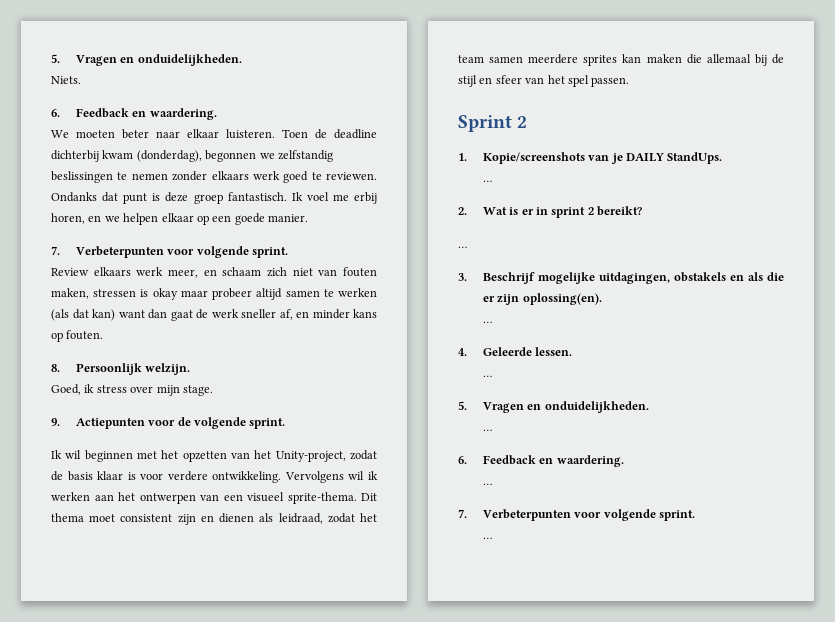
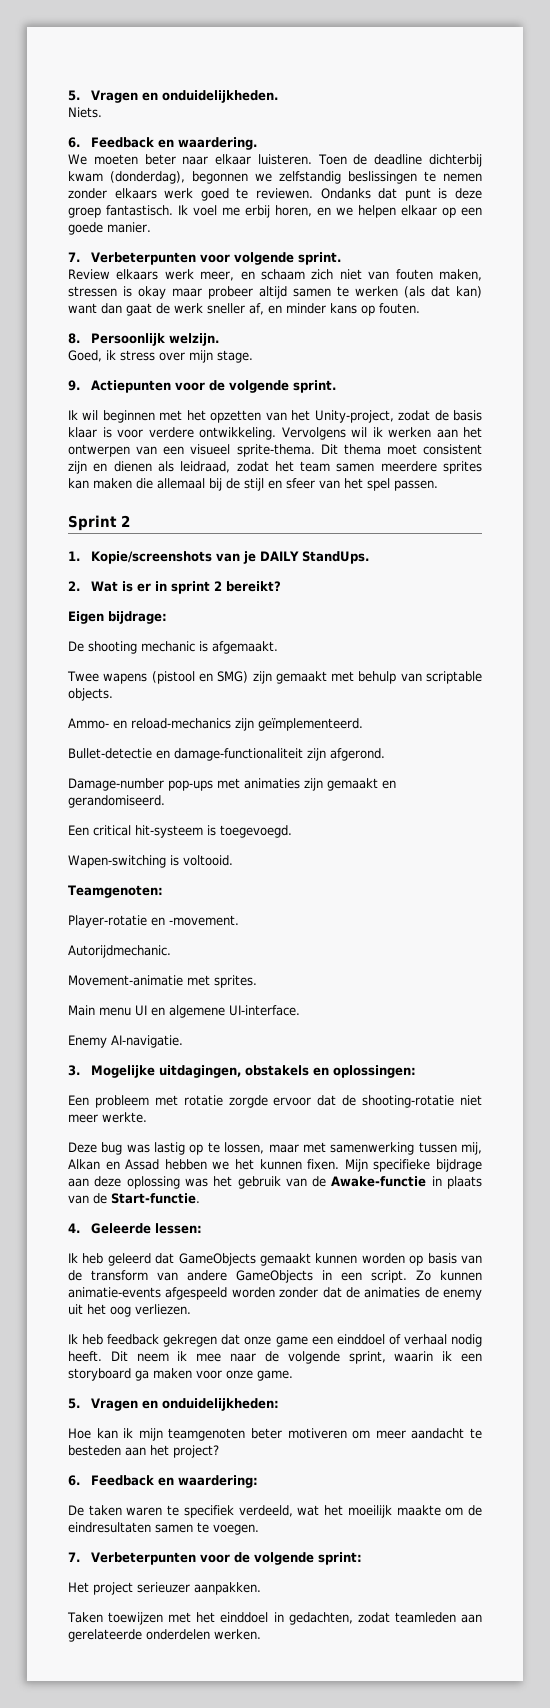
[482,180,492,182] // … -> (369, 557) none
[458,246,467,248] … -> [68,611,167,624] [68,641,278,654] [67,671,482,684] [68,688,113,701] [68,718,363,731] [68,748,385,761] [68,778,396,791] [68,795,165,808] [68,825,292,838] [68,855,233,868] [68,885,163,898] [68,915,239,928] [68,945,171,958] [68,975,257,988] [68,1005,300,1018] [68,1035,183,1048] Eigen bijdrage: // De shooting mechanic is afgemaakt. // Twee wapens (pistool en SMG) zijn gemaakt met behulp van scriptable objects. // Ammo- en reload-mechanics zijn geïmplementeerd. // Bullet-detectie en damage-functionaliteit zijn afgerond. // Damage-number pop-ups met animaties zijn gemaakt en gerandomiseerd. // Een critical hit-systeem is toegevoegd. // Wapen-switching is voltooid. // Teamgenoten: // Player-rotatie en -movement. // Autorijdmechanic. // Movement-animatie met sprites. // Main menu UI en algemene UI-interface. // Enemy AI-navigatie.
[482,272,595,284] Beschrijf mogelijke -> [90,1065,155,1078] Mogelijke
[747,272,784,281] [482,293,602,305] [482,321,492,323] [458,347,573,356] [482,375,492,377] [458,401,649,413] [482,429,492,431] [458,455,624,467] [482,483,492,485] [458,509,695,521] [482,537,492,539] als die er zijn oplossing(en). // … // 4. Geleerde lessen. // … // 5. Vragen en onduidelijkheden. // … // 6. Feedback en waardering. // … // 7. Verbeterpunten voor volgende sprint. // … -> [332,1065,416,1078] [68,1095,483,1108] [68,1112,147,1123] [68,1142,483,1155] [68,1159,483,1172] [68,1176,483,1189] [68,1193,200,1204] [68,1223,202,1234] [68,1253,482,1266] [68,1270,482,1283] [68,1287,482,1300] [68,1304,191,1317] [68,1334,482,1347] [68,1351,482,1364] [68,1368,293,1381] [68,1398,279,1411] [68,1428,483,1441] [68,1445,219,1458] [68,1475,258,1488] [68,1505,483,1518] [68,1522,259,1535] [68,1552,362,1565] [68,1582,261,1595] [67,1612,483,1625] [68,1629,261,1642] oplossingen: // Een probleem met rotatie zorgde ervoor dat de shooting-rotatie niet meer werkte. // Deze bug was lastig op te lossen, maar met samenwerking tussen mij, Alkan en Assad hebben we het kunnen fixen. Mijn specifieke bijdrage aan deze oplossing was het gebruik van de Awake-functie in plaats van de Start-functie. // 4. Geleerde lessen: // Ik heb geleerd dat GameObjects gemaakt kunnen worden op basis van de transform van andere GameObjects in een script. Zo kunnen animatie-events afgespeeld worden zonder dat de animaties de enemy uit het oog verliezen. // Ik heb feedback gekregen dat onze game een einddoel of verhaal nodig heeft. Dit neem ik mee naar de volgende sprint, waarin ik een storyboard ga maken voor onze game. // 5. Vragen en onduidelijkheden: // Hoe kan ik mijn teamgenoten beter motiveren om meer aandacht te besteden aan het project? // 6. Feedback en waardering: // De taken waren te specifiek verdeeld, wat het moeilijk maakte om de eindresultaten samen te voegen. // 7. Verbeterpunten voor de volgende sprint: // Het project serieuzer aanpakken. // Taken toewijzen met het einddoel in gedachten, zodat teamleden aan gerelateerde onderdelen werken.

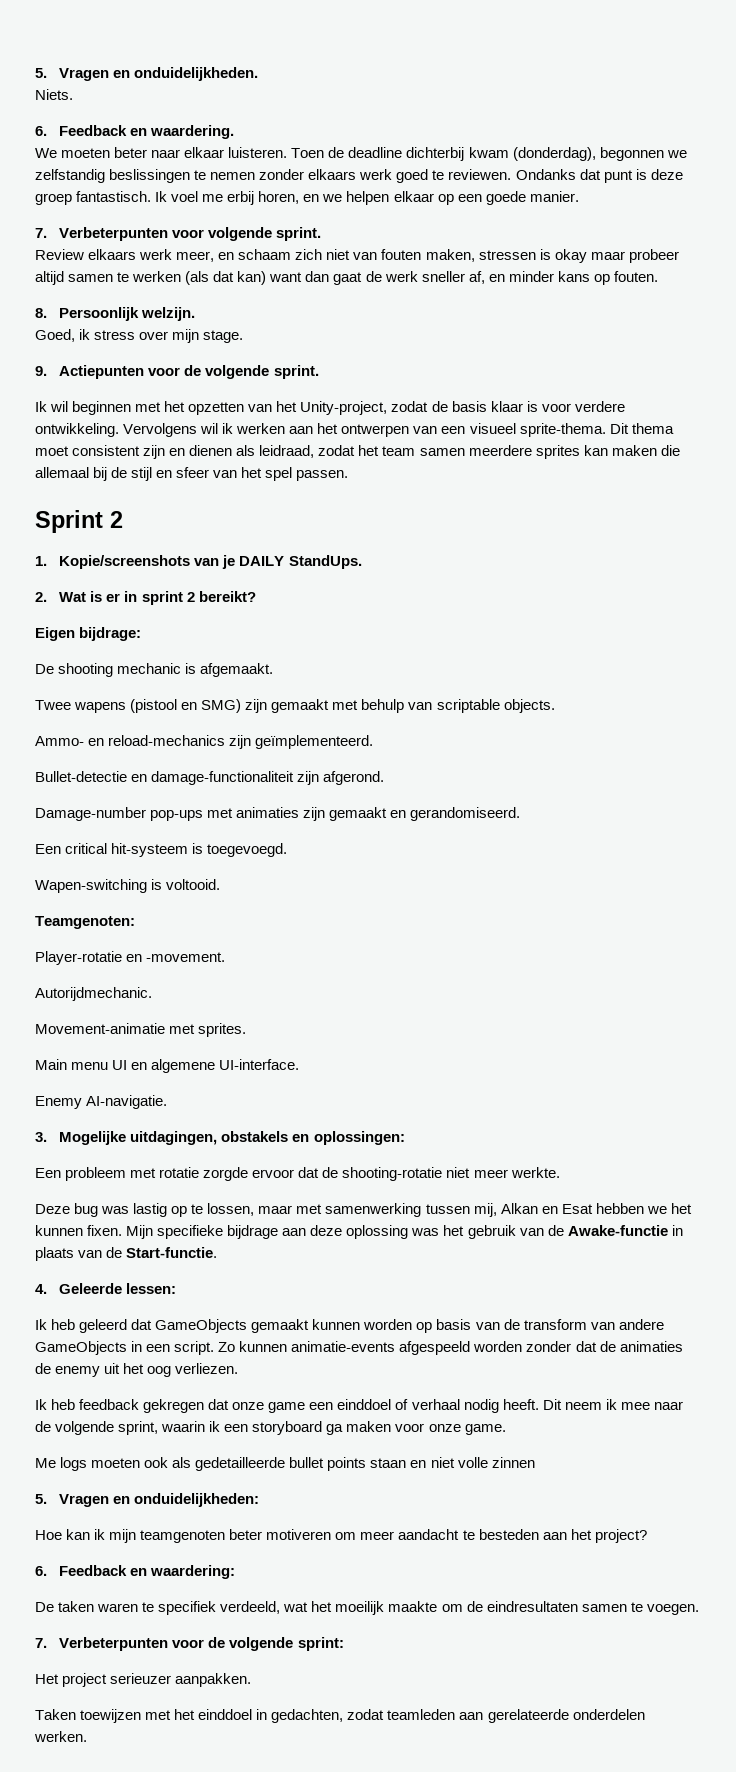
[125,1159,160,1170] Assad -> [561,1204,593,1214] Esat
(293, 1375) none -> [35,1457,535,1471] // Me logs moeten ook als gedetailleerde bullet points staan en niet volle zinnen

